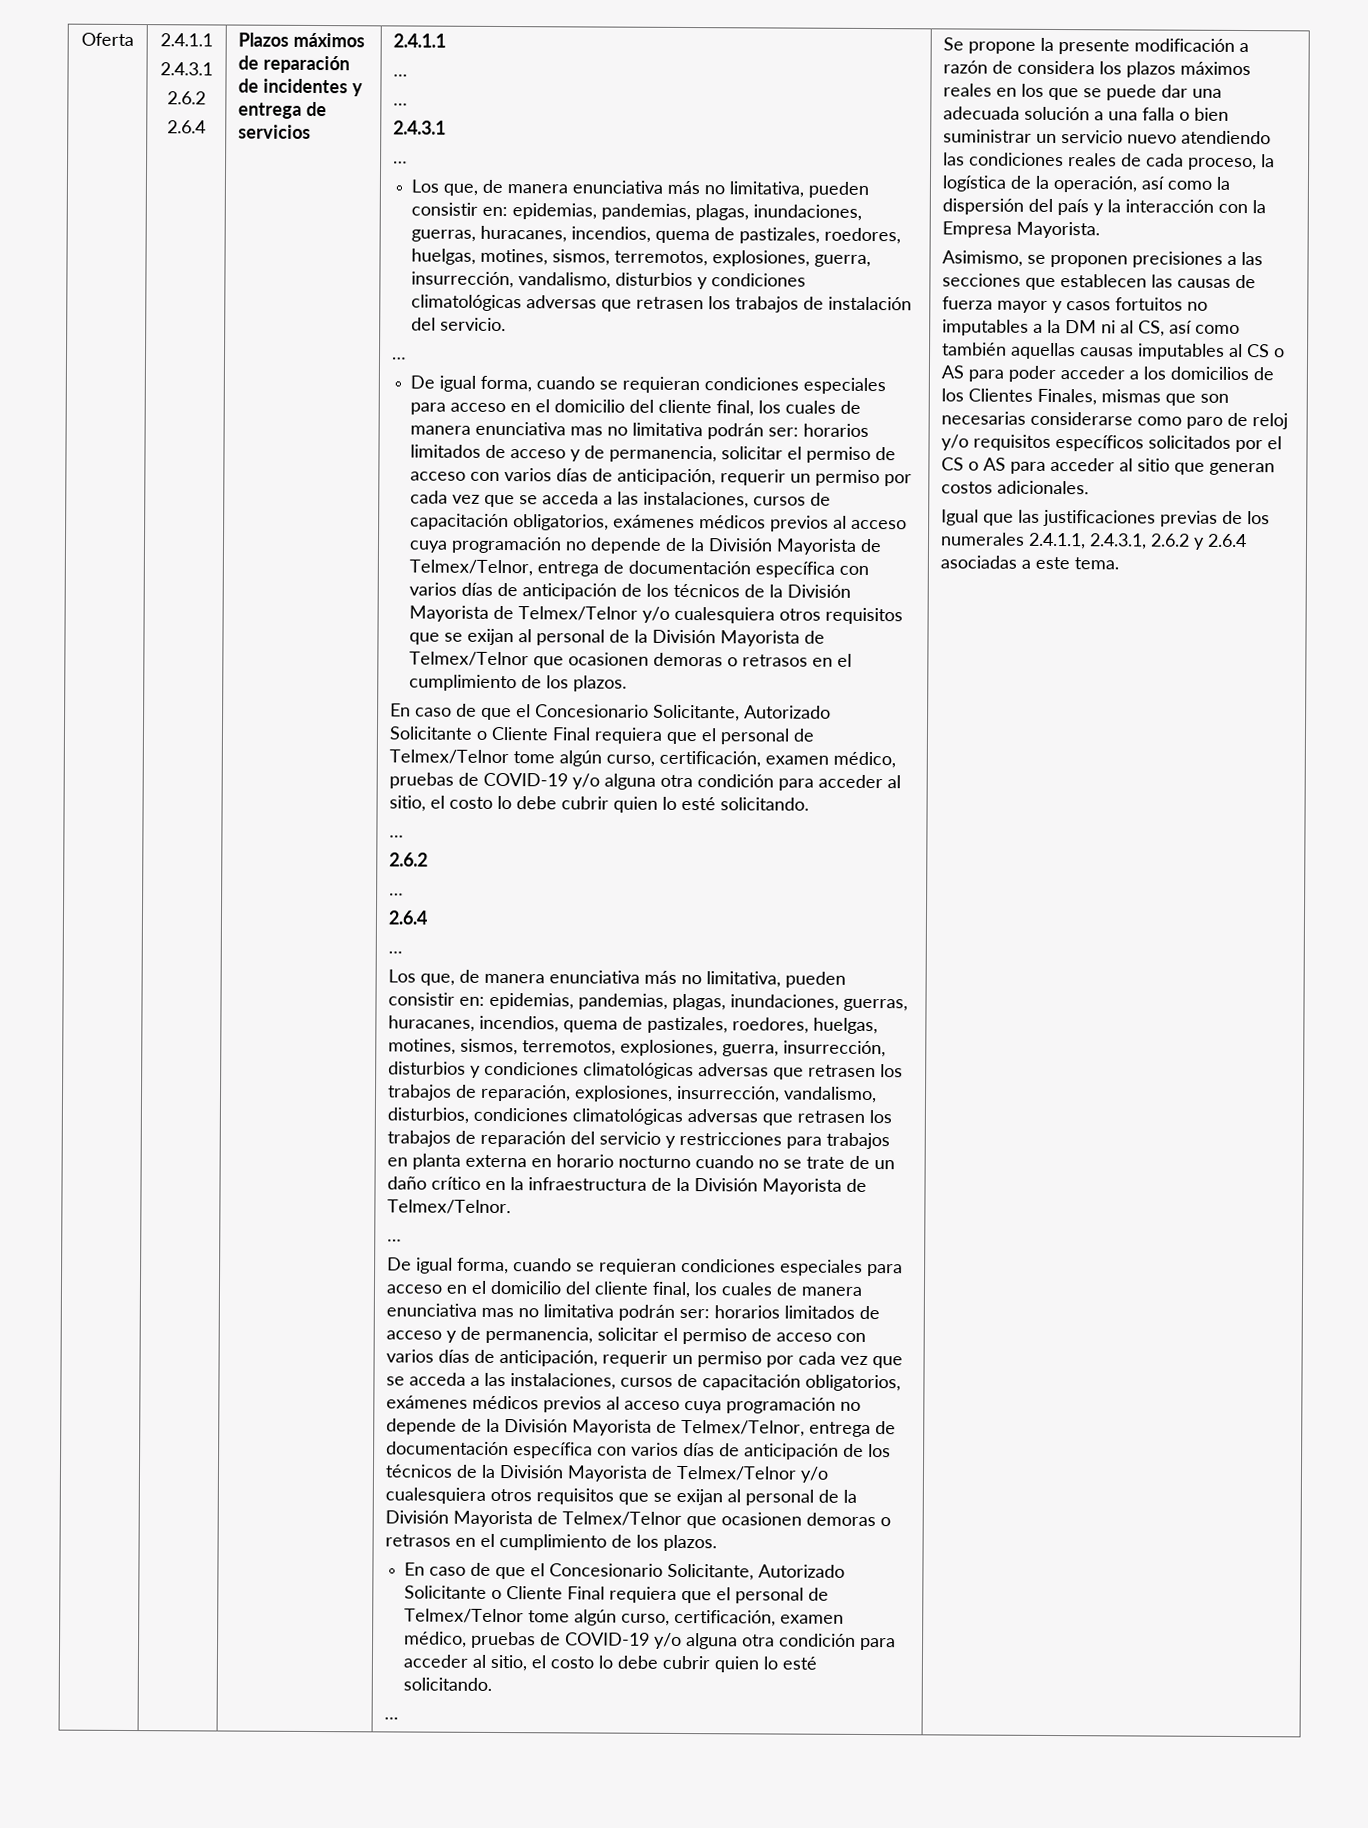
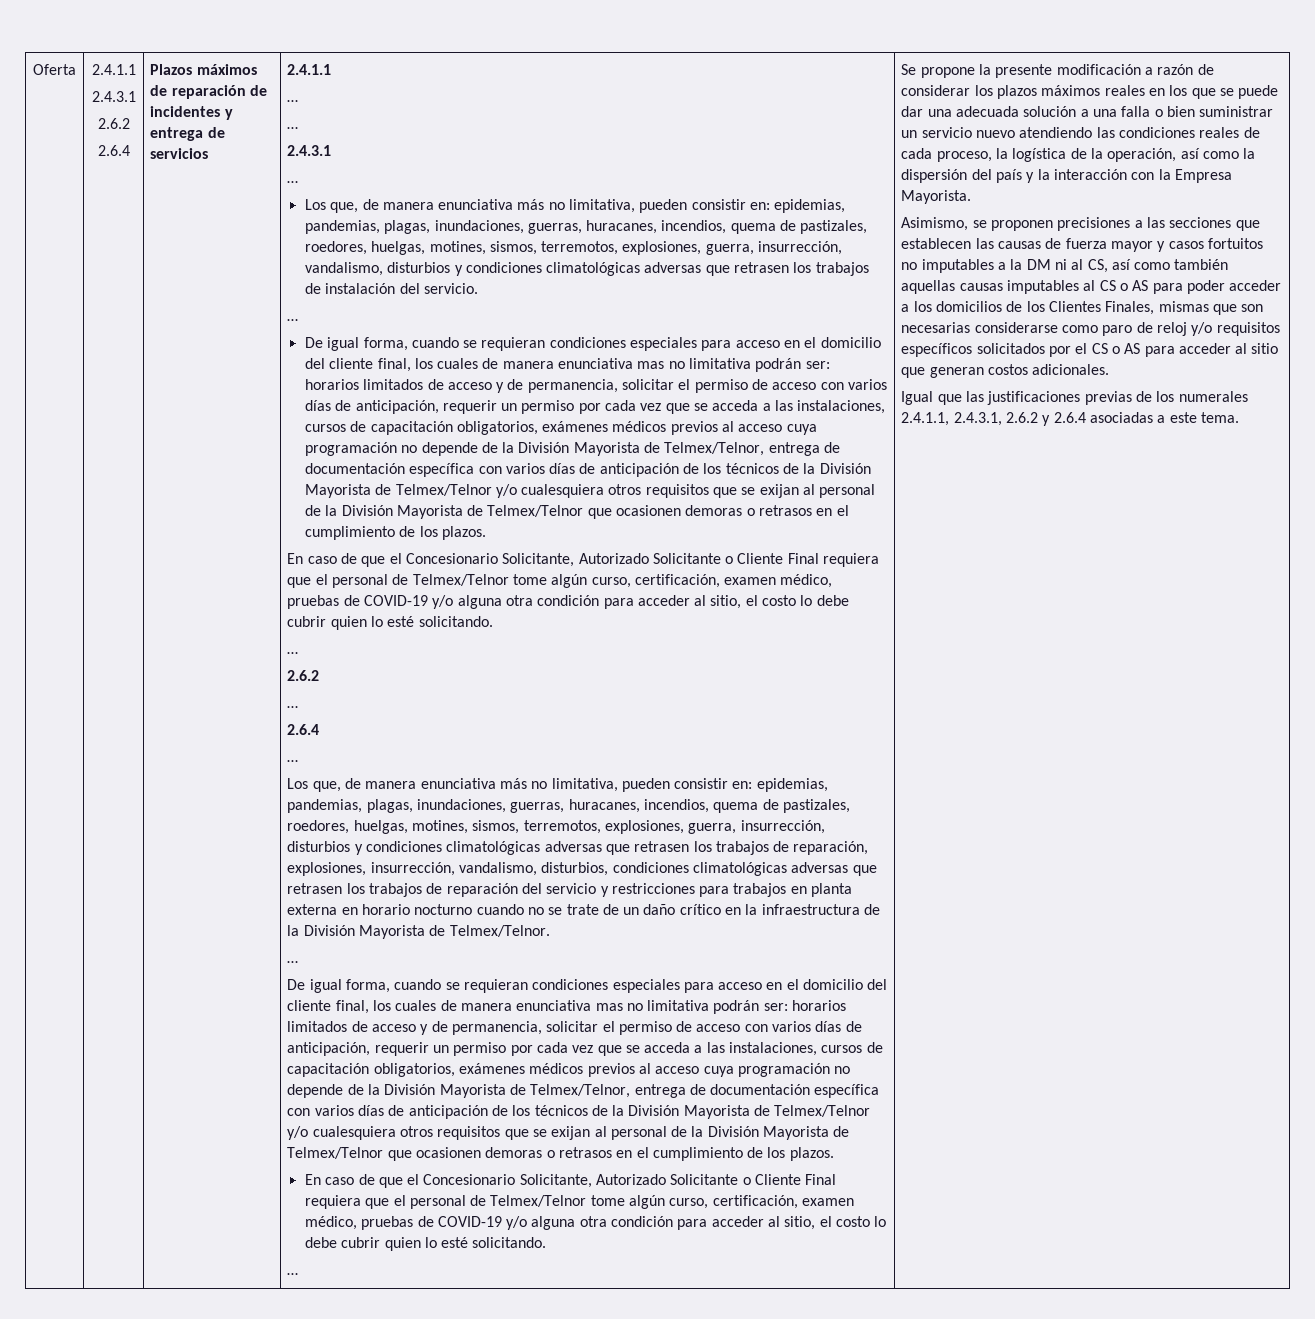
[1017,60,1096,75] considera -> [901,85,971,96] considerar

